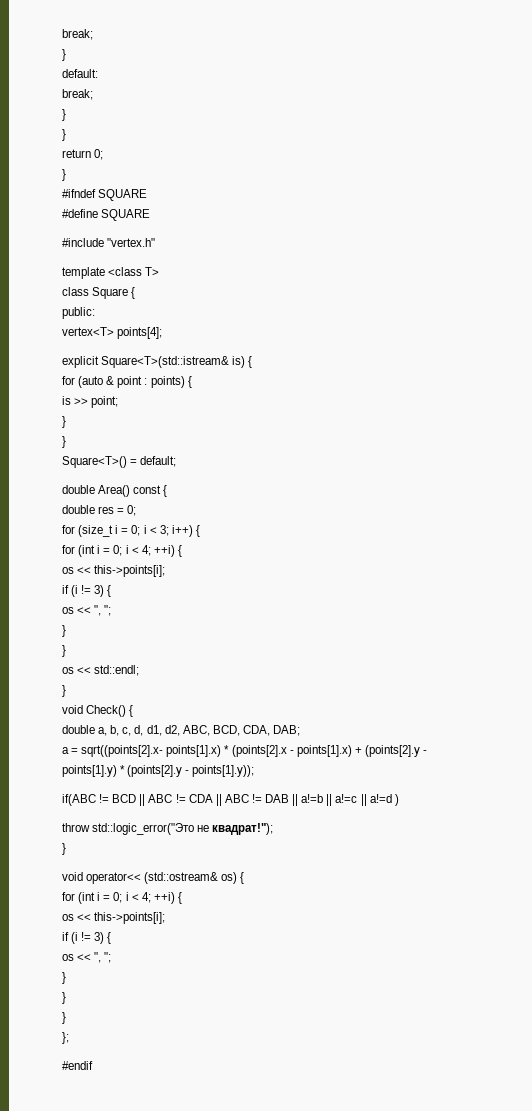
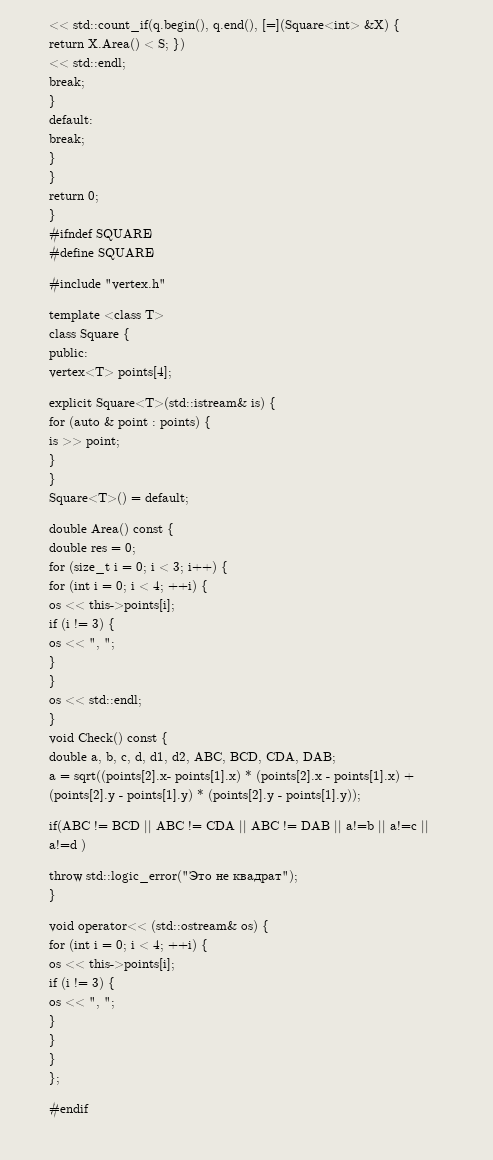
(62, 34) none -> [49,19,400,32] [49,38,185,51] [49,58,126,70] << std::count_if(q.begin(), q.end(), [=](Square<int> &X) { return X.Area() < S; }) // << std::endl; //
(127, 711) none -> [127,734,157,742] const
[212,823,274,835] квадрат!"); -> [233,870,298,883] квадрат");

